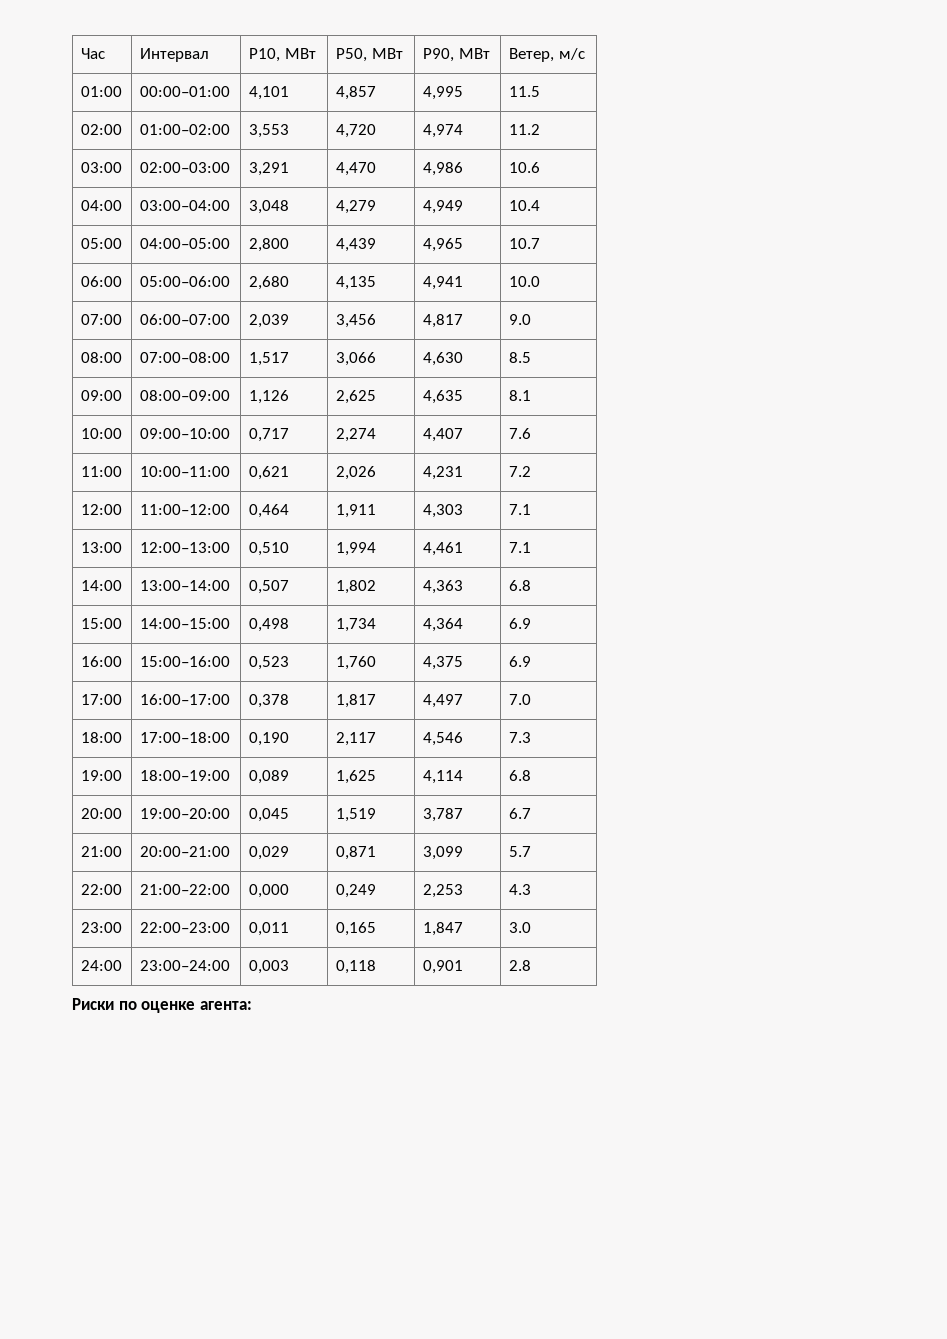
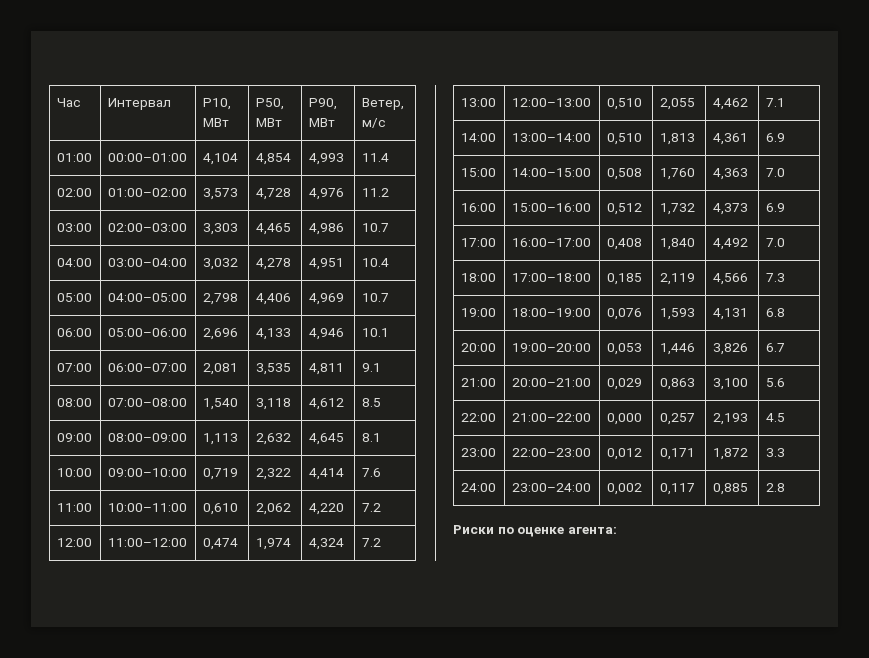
[248,86,289,100] [335,86,376,100] [422,86,463,100] [508,86,540,97] 4,101 | 4,857 | 4,995 | 11.5 -> [202,153,238,165] [255,153,291,165] [308,153,344,165] [361,153,389,162] 4,104 | 4,854 | 4,993 | 11.4
[248,124,289,138] [335,124,376,138] [422,124,463,138] 3,553 | 4,720 | 4,974 -> [202,188,238,200] [255,188,291,200] [308,188,344,200] 3,573 | 4,728 | 4,976
[248,162,289,176] [335,162,376,176] 3,291 | 4,470 -> [202,223,238,235] [255,223,291,235] 3,303 | 4,465
[508,162,540,173] 10.6 -> [361,223,389,232] 10.7
[248,200,289,214] [335,200,376,214] [422,200,463,214] 3,048 | 4,279 | 4,949 -> [202,258,238,270] [255,258,291,270] [308,258,344,270] 3,032 | 4,278 | 4,951
[248,238,289,252] [335,238,376,252] [422,238,463,252] 2,800 | 4,439 | 4,965 -> [202,293,238,305] [255,293,291,305] [308,293,344,305] 2,798 | 4,406 | 4,969
[248,276,289,290] [335,276,376,290] [422,276,463,290] [508,276,540,287] [80,314,122,325] [139,314,230,325] [248,314,289,328] [335,314,376,328] [422,314,463,328] [508,314,531,325] 2,680 | 4,135 | 4,941 | 10.0 // 07:00 | 06:00–07:00 | 2,039 | 3,456 | 4,817 | 9.0 -> [202,328,238,340] [255,328,291,340] [308,328,344,340] [361,328,389,337] [56,363,92,372] [107,363,187,372] [202,363,238,375] [255,363,291,375] [308,363,344,375] [361,363,381,372] 2,696 | 4,133 | 4,946 | 10.1 // 07:00 | 06:00–07:00 | 2,081 | 3,535 | 4,811 | 9.1
[248,352,289,366] [335,352,376,366] [422,352,463,366] 1,517 | 3,066 | 4,630 -> [202,398,238,410] [255,398,291,410] [308,398,344,410] 1,540 | 3,118 | 4,612
[248,390,289,404] [335,390,376,404] [422,390,463,404] 1,126 | 2,625 | 4,635 -> [202,433,238,445] [255,433,291,445] [308,433,344,445] 1,113 | 2,632 | 4,645
[248,428,289,442] [335,428,376,442] [422,428,463,442] 0,717 | 2,274 | 4,407 -> [202,468,238,480] [255,468,291,480] [308,468,344,480] 0,719 | 2,322 | 4,414
[248,466,289,480] [335,466,376,480] [422,466,463,480] 0,621 | 2,026 | 4,231 -> [202,503,238,515] [255,503,291,515] [308,503,344,515] 0,610 | 2,062 | 4,220
[248,504,289,518] [335,504,376,518] [422,504,463,518] [508,504,531,515] 0,464 | 1,911 | 4,303 | 7.1 -> [202,538,238,550] [255,538,291,550] [308,538,344,550] [361,538,381,547] 0,474 | 1,974 | 4,324 | 7.2
[335,542,376,556] [422,542,463,556] 1,994 | 4,461 -> [659,98,695,110] [712,98,748,110] 2,055 | 4,462
[248,580,289,594] [335,580,376,594] [422,580,463,594] [508,580,531,591] [80,618,122,629] [139,618,230,629] [248,618,289,632] [335,618,376,632] [422,618,463,632] [508,618,531,629] 0,507 | 1,802 | 4,363 | 6.8 // 15:00 | 14:00–15:00 | 0,498 | 1,734 | 4,364 | 6.9 -> [606,133,642,145] [659,133,695,145] [712,133,748,145] [765,133,785,142] [460,168,496,177] [511,168,591,177] [606,168,642,180] [659,168,695,180] [712,168,748,180] [765,168,785,177] 0,510 | 1,813 | 4,361 | 6.9 // 15:00 | 14:00–15:00 | 0,508 | 1,760 | 4,363 | 7.0
[248,656,289,670] [335,656,376,670] [422,656,463,670] 0,523 | 1,760 | 4,375 -> [606,203,642,215] [659,203,695,215] [712,203,748,215] 0,512 | 1,732 | 4,373
[248,694,289,708] [335,694,376,708] [422,694,463,708] 0,378 | 1,817 | 4,497 -> [606,238,642,250] [659,238,695,250] [712,238,748,250] 0,408 | 1,840 | 4,492
[248,732,289,746] [335,732,376,746] [422,732,463,746] 0,190 | 2,117 | 4,546 -> [606,273,642,285] [659,273,695,285] [712,273,748,285] 0,185 | 2,119 | 4,566
[248,770,289,784] [335,770,376,784] [422,770,463,784] 0,089 | 1,625 | 4,114 -> [606,308,642,320] [659,308,695,320] [712,308,748,320] 0,076 | 1,593 | 4,131
[248,808,289,822] [335,808,376,822] [422,808,463,822] 0,045 | 1,519 | 3,787 -> [606,343,642,355] [659,343,695,355] [712,343,748,355] 0,053 | 1,446 | 3,826
[335,846,376,860] [422,846,463,860] [508,846,531,857] 0,871 | 3,099 | 5.7 -> [659,378,695,390] [712,378,748,390] [765,378,785,387] 0,863 | 3,100 | 5.6
[335,884,376,898] [422,884,463,898] [508,884,531,895] 0,249 | 2,253 | 4.3 -> [659,413,695,425] [712,413,748,425] [765,413,785,422] 0,257 | 2,193 | 4.5
[248,922,289,936] [335,922,376,936] [422,922,463,936] [508,922,531,933] 0,011 | 0,165 | 1,847 | 3.0 -> [606,448,642,460] [659,448,695,460] [712,448,748,460] [765,448,785,457] 0,012 | 0,171 | 1,872 | 3.3
[248,960,289,974] [335,960,376,974] [422,960,463,974] 0,003 | 0,118 | 0,901 -> [606,483,642,495] [659,483,695,495] [712,483,748,495] 0,002 | 0,117 | 0,885

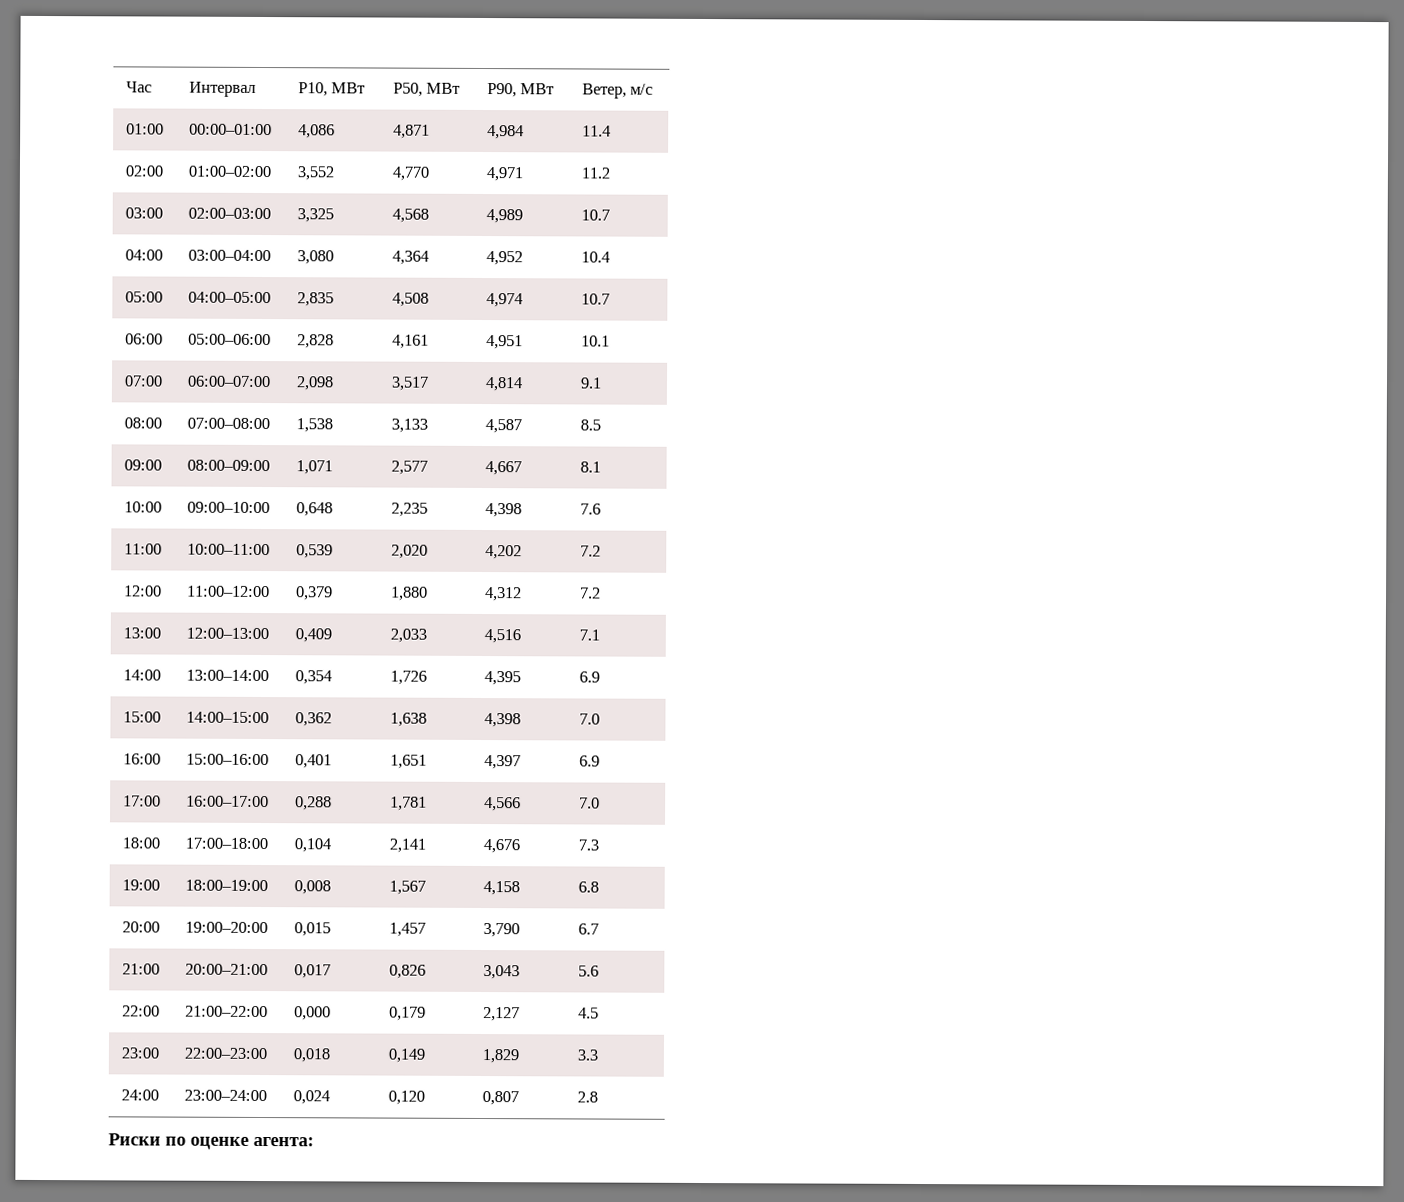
[202,153,238,165] [255,153,291,165] [308,153,344,165] 4,104 | 4,854 | 4,993 -> [297,124,335,139] [392,124,430,139] [486,125,524,140] 4,086 | 4,871 | 4,984
[202,188,238,200] [255,188,291,200] [308,188,344,200] 3,573 | 4,728 | 4,976 -> [296,166,334,181] [391,166,429,181] [485,167,523,182] 3,552 | 4,770 | 4,971
[202,223,238,235] [255,223,291,235] [308,223,344,235] 3,303 | 4,465 | 4,986 -> [296,208,334,223] [391,208,429,223] [485,209,523,224] 3,325 | 4,568 | 4,989
[202,258,238,270] [255,258,291,270] [308,258,344,270] 3,032 | 4,278 | 4,951 -> [296,250,334,265] [391,250,429,265] [485,251,523,266] 3,080 | 4,364 | 4,952
[202,293,238,305] [255,293,291,305] [308,293,344,305] 2,798 | 4,406 | 4,969 -> [296,292,334,307] [391,292,429,307] [485,293,523,308] 2,835 | 4,508 | 4,974
[202,328,238,340] [255,328,291,340] [308,328,344,340] 2,696 | 4,133 | 4,946 -> [296,334,334,349] [391,334,429,349] [485,335,523,350] 2,828 | 4,161 | 4,951
[202,363,238,375] [255,363,291,375] [308,363,344,375] 2,081 | 3,535 | 4,811 -> [295,376,334,391] [390,376,429,391] [484,377,523,392] 2,098 | 3,517 | 4,814
[202,398,238,410] [255,398,291,410] [308,398,344,410] 1,540 | 3,118 | 4,612 -> [295,418,333,433] [390,418,428,433] [484,419,522,434] 1,538 | 3,133 | 4,587
[202,433,238,445] [255,433,291,445] [308,433,344,445] 1,113 | 2,632 | 4,645 -> [295,460,333,475] [390,460,428,475] [484,461,522,476] 1,071 | 2,577 | 4,667
[202,468,238,480] [255,468,291,480] [308,468,344,480] 0,719 | 2,322 | 4,414 -> [295,502,333,517] [390,502,428,517] [484,503,522,518] 0,648 | 2,235 | 4,398
[202,503,238,515] [255,503,291,515] [308,503,344,515] 0,610 | 2,062 | 4,220 -> [295,544,333,559] [390,544,428,559] [484,545,522,560] 0,539 | 2,020 | 4,202
[202,538,238,550] [255,538,291,550] [308,538,344,550] 0,474 | 1,974 | 4,324 -> [294,586,333,601] [389,586,428,601] [483,587,522,602] 0,379 | 1,880 | 4,312
[606,98,642,110] [659,98,695,110] [712,98,748,110] 0,510 | 2,055 | 4,462 -> [294,628,332,643] [389,628,427,643] [483,629,521,644] 0,409 | 2,033 | 4,516
[606,133,642,145] [659,133,695,145] [712,133,748,145] 0,510 | 1,813 | 4,361 -> [294,670,332,685] [389,670,427,685] [483,671,521,686] 0,354 | 1,726 | 4,395
[606,168,642,180] [659,168,695,180] [712,168,748,180] 0,508 | 1,760 | 4,363 -> [294,712,332,727] [389,712,427,727] [483,713,521,728] 0,362 | 1,638 | 4,398
[606,203,642,215] [659,203,695,215] [712,203,748,215] 0,512 | 1,732 | 4,373 -> [294,754,332,769] [389,754,427,769] [483,755,521,770] 0,401 | 1,651 | 4,397
[606,238,642,250] [659,238,695,250] [712,238,748,250] 0,408 | 1,840 | 4,492 -> [294,796,332,811] [389,796,427,811] [483,797,521,812] 0,288 | 1,781 | 4,566
[606,273,642,285] [659,273,695,285] [712,273,748,285] 0,185 | 2,119 | 4,566 -> [293,838,331,853] [388,838,426,853] [482,839,520,854] 0,104 | 2,141 | 4,676
[606,308,642,320] [659,308,695,320] [712,308,748,320] 0,076 | 1,593 | 4,131 -> [293,880,331,895] [388,880,426,895] [482,881,520,896] 0,008 | 1,567 | 4,158
[606,343,642,355] [659,343,695,355] [712,343,748,355] 0,053 | 1,446 | 3,826 -> [293,922,331,937] [388,922,426,937] [482,923,520,938] 0,015 | 1,457 | 3,790
[606,378,642,390] [659,378,695,390] [712,378,748,390] 0,029 | 0,863 | 3,100 -> [293,964,331,979] [388,964,426,979] [482,965,520,980] 0,017 | 0,826 | 3,043
[659,413,695,425] [712,413,748,425] 0,257 | 2,193 -> [388,1006,426,1021] [482,1007,520,1022] 0,179 | 2,127
[606,448,642,460] [659,448,695,460] [712,448,748,460] 0,012 | 0,171 | 1,872 -> [292,1048,330,1063] [387,1048,425,1063] [481,1049,519,1064] 0,018 | 0,149 | 1,829
[606,483,642,495] [659,483,695,495] [712,483,748,495] 0,002 | 0,117 | 0,885 -> [292,1090,330,1105] [387,1090,425,1105] [481,1091,519,1106] 0,024 | 0,120 | 0,807

